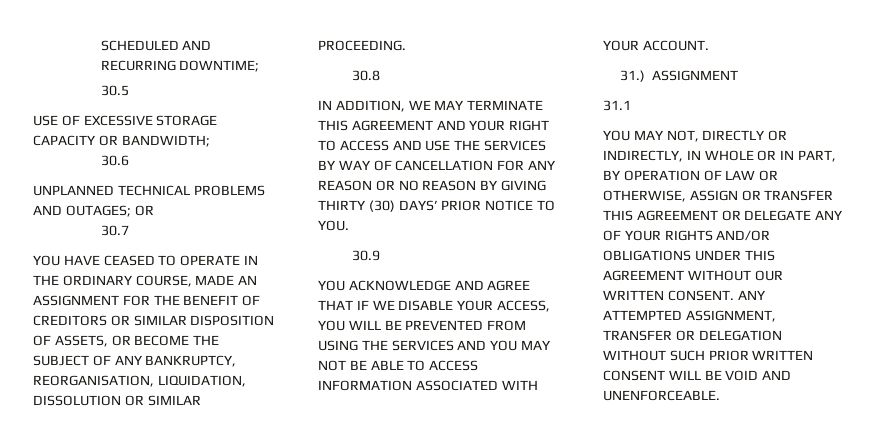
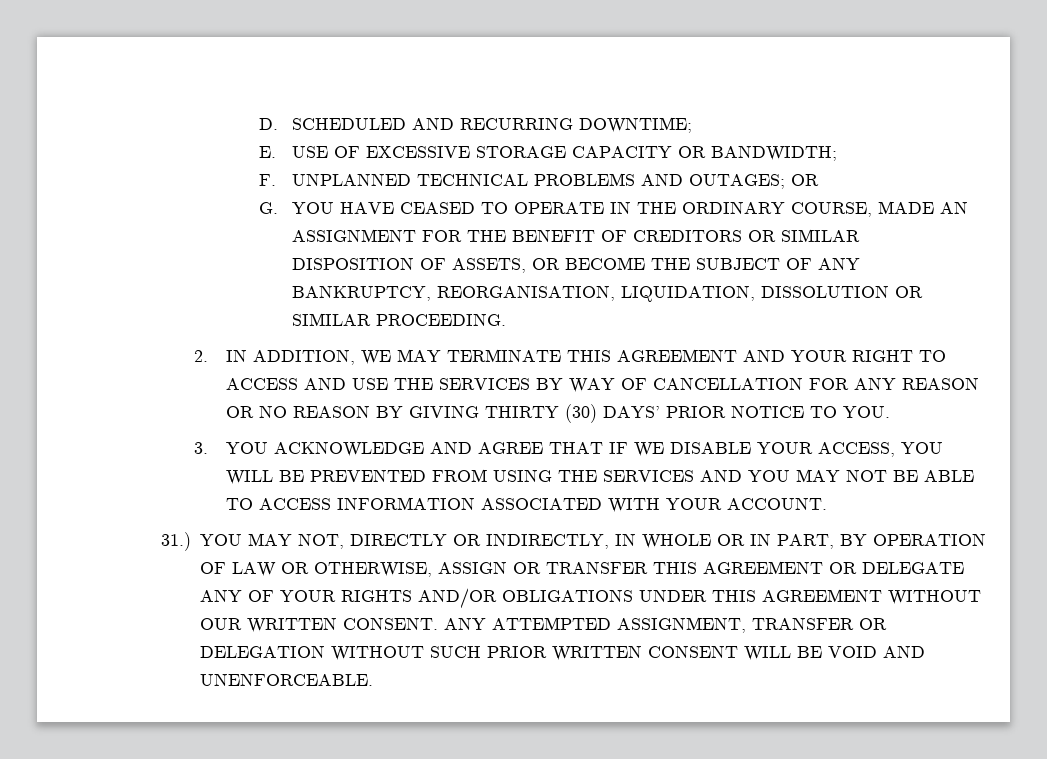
(100, 45) none -> [259,118,279,130] D.
[100,85,129,96] 30.5 // -> [259,146,277,158] E.
[100,155,129,166] 30.6 // -> [259,174,277,186] F.
[100,225,129,236] 30.7 // -> [259,202,279,214] G.
[351,70,380,81] 30.8 // -> [193,350,208,362] 2.
[351,250,380,261] 30.9 // -> [193,442,208,454] 3.
[651,70,738,81] [603,100,631,111] ASSIGNMENT // 31.1 // -> (191, 541) none

